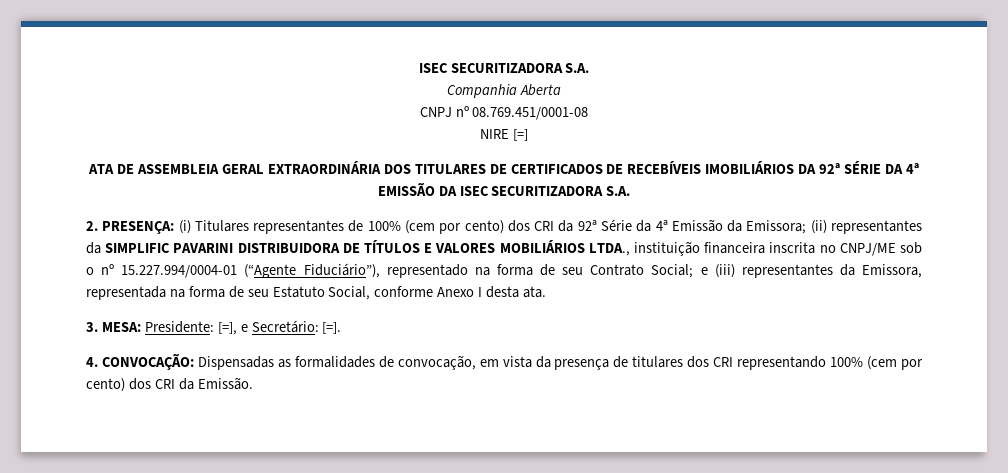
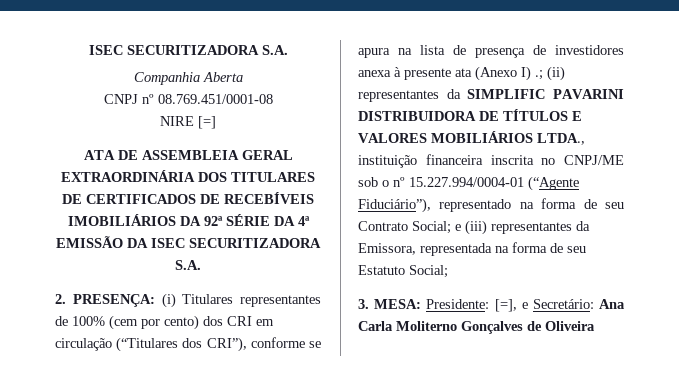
[558,219,807,234] da 92ª Série da 4ª Emissão da Emissora; -> [256,319,274,326] [55,337,321,352] [358,45,624,58] [358,66,543,81] em circulação (“Titulares dos CRI”), conforme se apura na lista de presença de investidores anexa à presente ata (Anexo I) .;
[328,286,547,300] Social, conforme Anexo I desta ata. -> [409,265,448,278] Social;
[322,322,342,334] [86,353,924,370] [86,377,253,392] [=]. // 4. CONVOCAÇÃO: Dispensadas as formalidades de convocação, em vista da presença de titulares dos CRI representando 100% (cem por cento) dos CRI da Emissão. -> [599,299,625,309] [358,321,595,334] Ana Carla Moliterno Gonçalves de Oliveira

